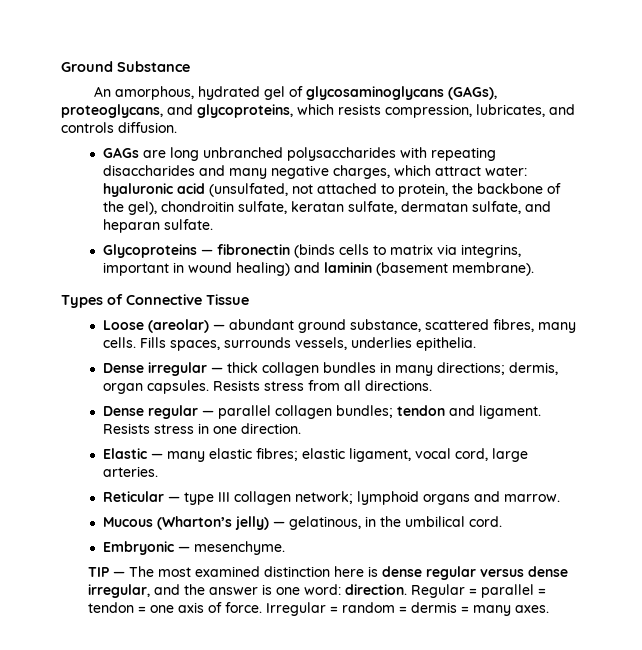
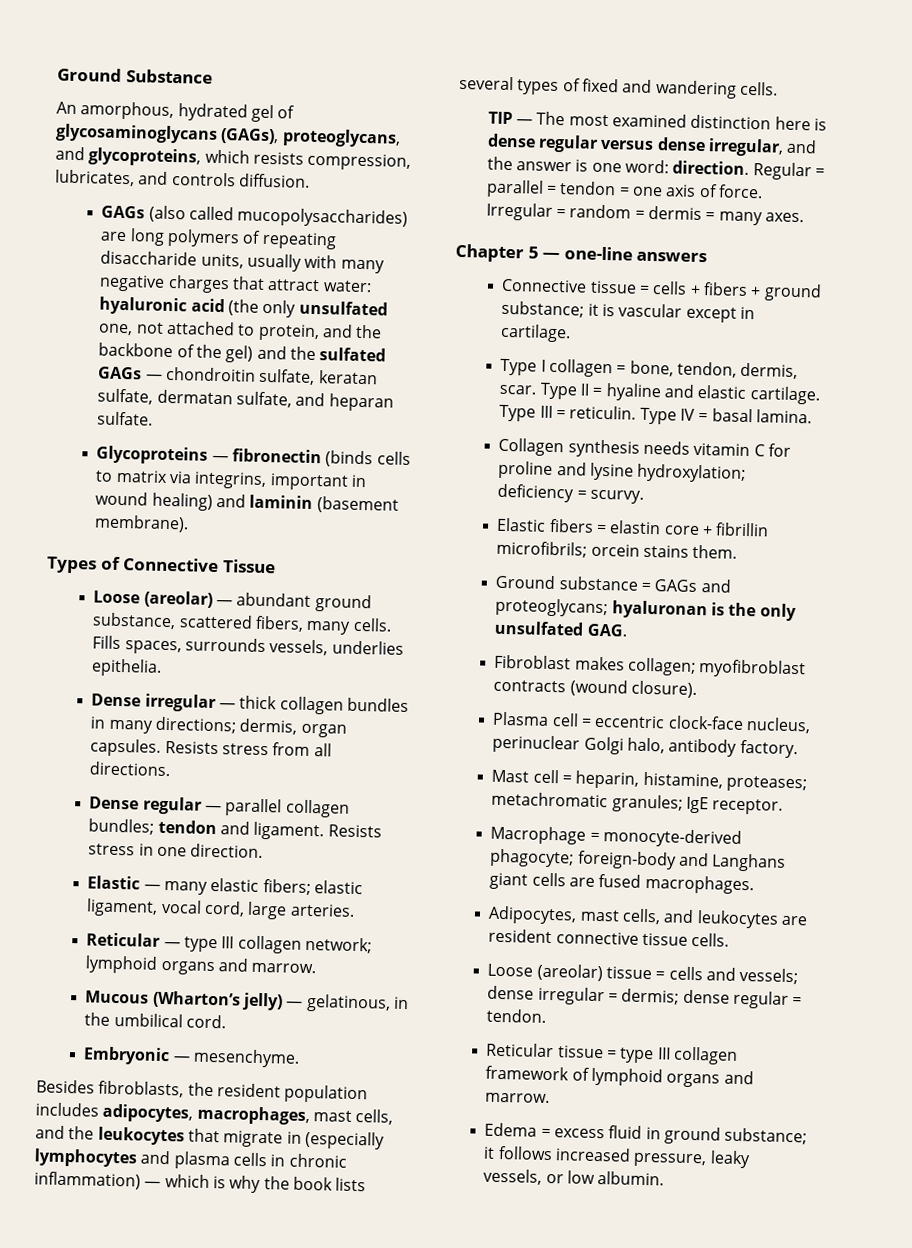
[142,147,496,161] [102,165,527,179] [102,183,288,197] are long unbranched polysaccharides with repeating disaccharides and many negative charges, which attract water: hyaluronic acid (unsulfated, -> [148,205,409,228] [100,228,337,250] [100,250,385,274] [99,274,372,294] [99,296,388,318] [98,323,134,336] (also called mucopolysaccharides) are long polymers of repeating disaccharide units, usually with many negative charges that attract water: hyaluronic acid (the only unsulfated one,
(448, 190) none -> [321,324,353,338] and
[127,201,157,215] gel), -> [225,345,387,363] [98,366,163,380] gel) and the sulfated GAGs —
[492,319,534,332] fibres, -> [254,615,304,632] fibers,
[255,448,298,461] fibres; -> [262,879,311,896] fibers;
(285, 548) none -> [36,1079,369,1104] [35,1102,394,1126] [35,1125,385,1150] [34,1148,347,1170] [34,1171,367,1194] [459,75,778,99] // Besides fibroblasts, the resident population includes adipocytes, macrophages, mast cells, and the leukocytes that migrate in (especially lymphocytes and plasma cells in chronic inflammation) — which is why the book lists several types of fixed and wandering cells.
(549, 609) none -> [455,243,708,263] [501,278,822,302] [501,300,755,323] [500,323,572,343] [500,358,799,380] [499,382,820,405] [499,404,812,425] [498,437,791,458] [498,460,747,483] [497,483,644,504] [496,517,770,537] [496,540,738,559] [495,574,731,593] [495,597,797,622] [494,620,628,637] [494,654,807,679] [493,679,697,699] [492,711,811,734] [492,734,798,759] [491,769,807,793] [491,791,784,815] [490,825,742,848] [489,848,787,872] [489,872,754,895] [488,905,808,929] [488,928,730,947] [487,963,799,985] [487,985,803,1009] [486,1008,548,1023] [486,1042,738,1065] [485,1065,754,1088] [485,1092,551,1104] [484,1122,808,1145] [483,1145,751,1169] [483,1168,665,1186] // Chapter 5 — one-line answers // Connective tissue = cells + fibers + ground substance; it is vascular except in cartilage. // Type I collagen = bone, tendon, dermis, scar. Type II = hyaline and elastic cartilage. Type III = reticulin. Type IV = basal lamina. // Collagen synthesis needs vitamin C for proline and lysine hydroxylation; deficiency = scurvy. // Elastic fibers = elastin core + fibrillin microfibrils; orcein stains them. // Ground substance = GAGs and proteoglycans; hyaluronan is the only unsulfated GAG. // Fibroblast makes collagen; myofibroblast contracts (wound closure). // Plasma cell = eccentric clock-face nucleus, perinuclear Golgi halo, antibody factory. // Mast cell = heparin, histamine, proteases; metachromatic granules; IgE receptor. // Macrophage = monocyte-derived phagocyte; foreign-body and Langhans giant cells are fused macrophages. // Adipocytes, mast cells, and leukocytes are resident connective tissue cells. // Loose (areolar) tissue = cells and vessels; dense irregular = dermis; dense regular = tendon. // Reticular tissue = type III collagen framework of lymphoid organs and marrow. // Edema = excess fluid in ground substance; it follows increased pressure, leaky vessels, or low albumin.

